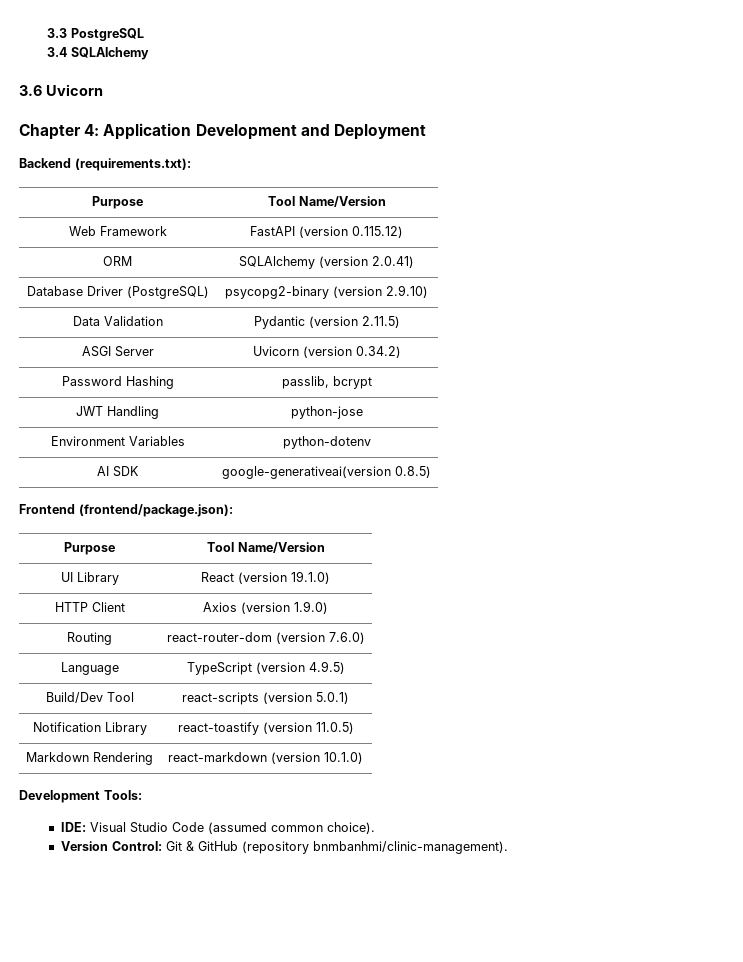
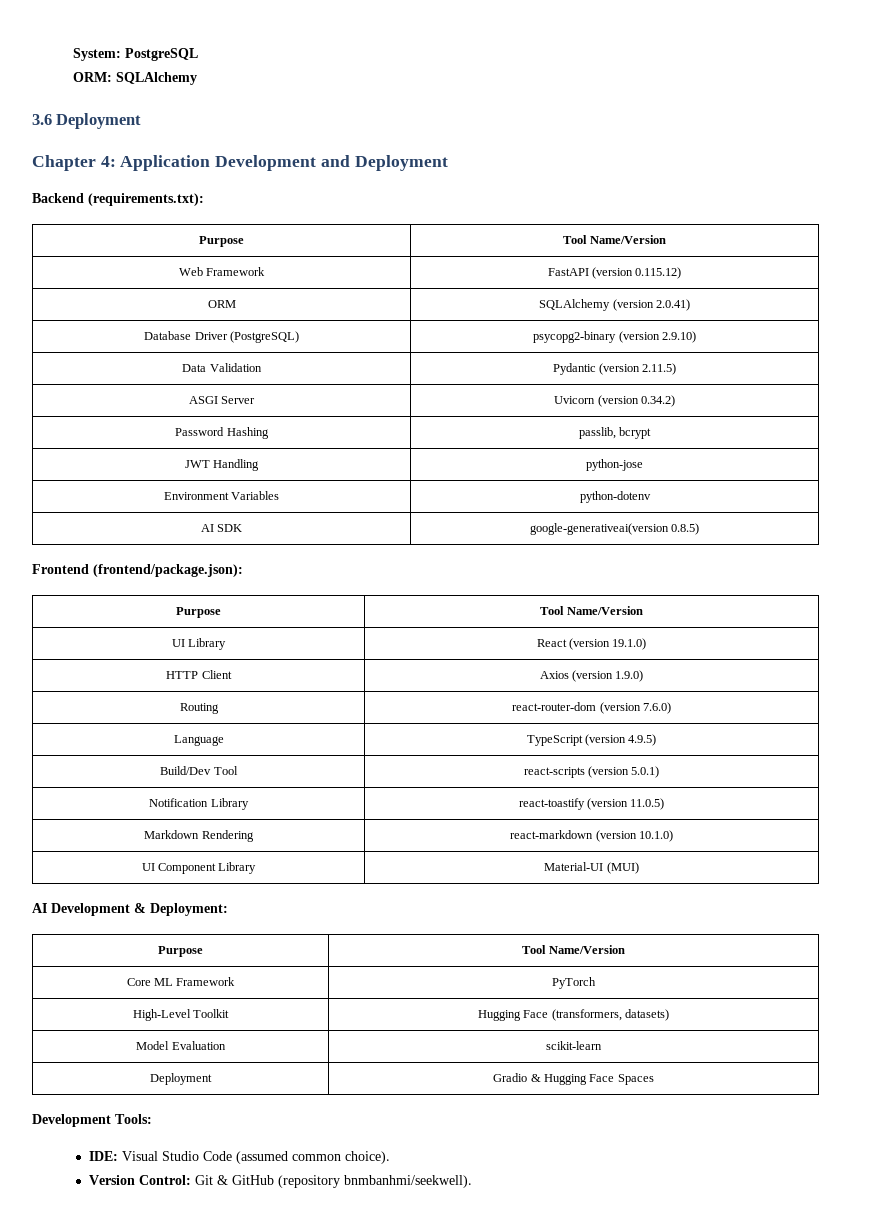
[46,28,67,38] 3.3 -> [73,48,122,61] System:
[46,47,67,57] 3.4 -> [73,72,113,82] ORM:
[45,84,103,96] Uvicorn -> [56,113,142,129] Deployment
(363, 758) none -> [141,862,257,874] [544,862,639,874] [32,903,228,916] [158,946,203,957] [522,945,625,954] [126,977,236,986] [552,977,596,989] [132,1009,230,1021] [477,1009,670,1021] [136,1041,226,1050] [546,1041,602,1050] [150,1073,212,1085] [493,1073,654,1085] // UI Component Library | Material-UI (MUI) // AI Development & Deployment: // Purpose | Tool Name/Version // Core ML Framework | PyTorch // High-Level Toolkit | Hugging Face (transformers, datasets) // Model Evaluation | scikit-learn // Deployment | Gradio & Hugging Face Spaces
[312,841,508,854] bnmbanhmi/clinic-management). -> [343,1175,472,1188] bnmbanhmi/seekwell).

